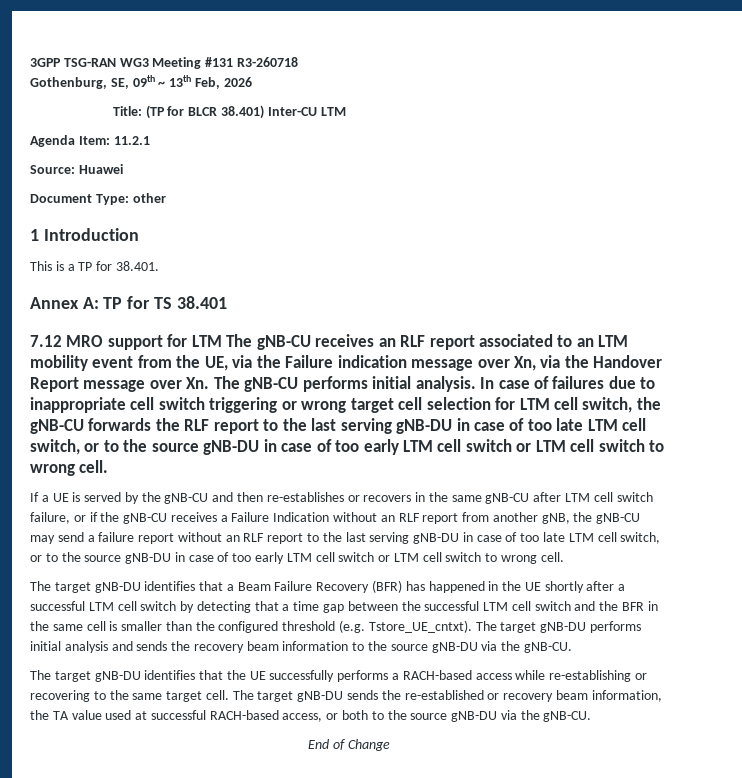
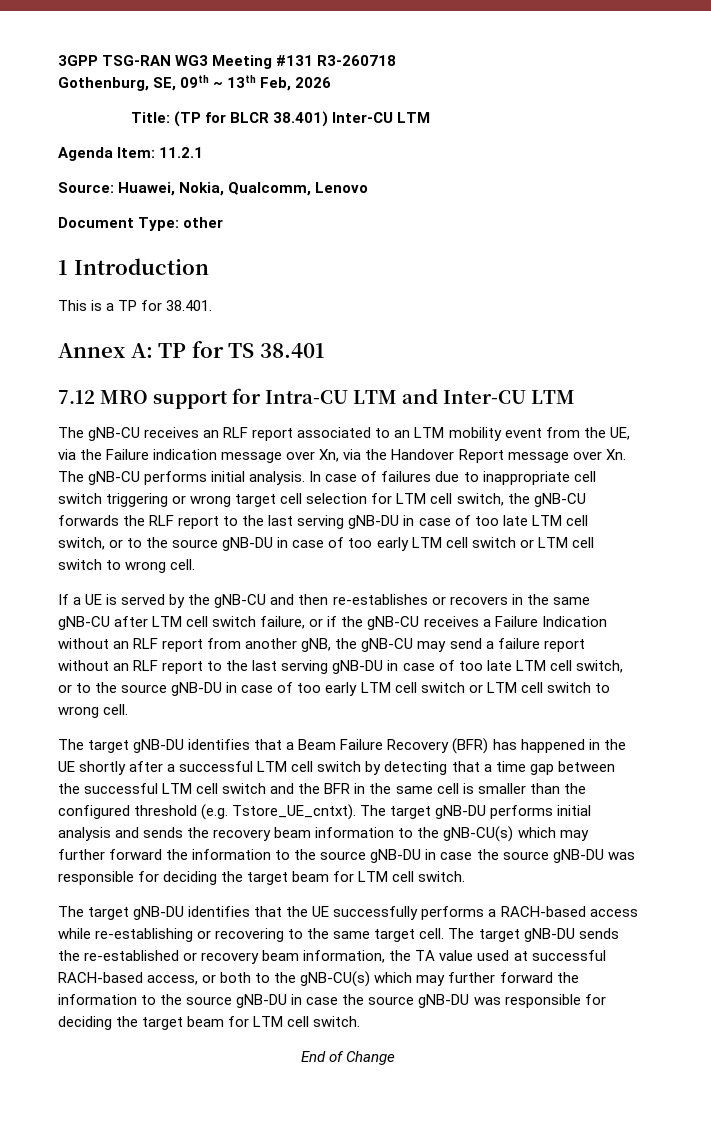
[78,164,123,174] Huawei -> [118,182,369,196] Huawei, Nokia, Qualcomm, Lenovo
[191,335,222,347] LTM -> [265,389,575,404] Intra-CU LTM and Inter-CU LTM //
[390,641,572,653] source gNB-DU via the gNB-CU. -> [443,826,589,842] [58,849,635,863] [58,871,466,885] gNB-CU(s) which may further forward the information to the source gNB-DU in case the source gNB-DU was responsible for deciding the target beam for LTM cell switch.
[410,710,592,722] source gNB-DU via the gNB-CU. -> [300,971,579,987] [58,994,606,1008] [58,1016,361,1030] gNB-CU(s) which may further forward the information to the source gNB-DU in case the source gNB-DU was responsible for deciding the target beam for LTM cell switch.

